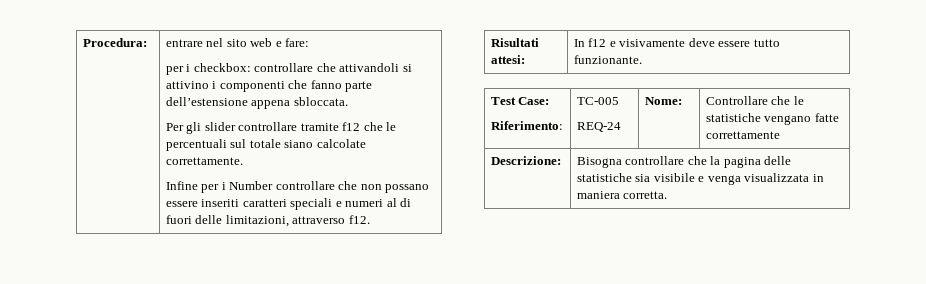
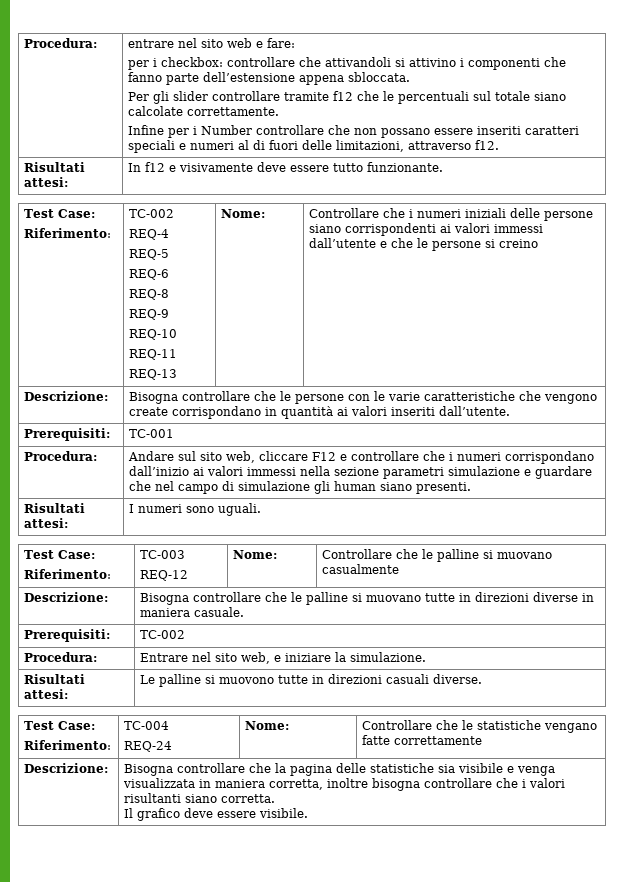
[576,97,619,105] TC-005 -> [129,209,175,218] [129,229,170,240] [129,249,170,260] [129,269,170,280] [129,289,170,300] [129,309,170,320] [129,329,178,340] [129,349,178,360] [129,369,178,380] [221,209,266,218] [309,208,594,221] [309,223,544,236] [309,238,539,251] [24,391,109,401] [129,391,598,404] [129,406,511,419] [24,428,111,441] [129,429,175,438] [24,451,98,461] [128,451,595,464] [129,466,593,479] [129,481,472,494] [24,503,86,513] [24,518,69,528] [129,503,262,516] [24,550,96,559] [24,569,112,579] [140,550,186,559] [140,570,189,581] [233,550,278,559] [322,549,553,562] [322,564,400,574] [24,592,109,602] [140,592,595,605] [140,607,245,617] [24,629,111,642] [140,630,186,639] [24,652,98,662] [140,652,427,664] [24,674,86,684] [24,689,69,699] [140,674,483,687] [24,721,96,730] [24,740,112,750] [124,721,170,730] TC-002 // REQ-4 // REQ-5 // REQ-6 // REQ-8 // REQ-9 // REQ-10 // REQ-11 // REQ-13 | Nome: | Controllare che i numeri iniziali delle persone siano corrispondenti ai valori immessi dall’utente e che le persone si creino // Descrizione: | Bisogna controllare che le persone con le varie caratteristiche che vengono create corrispondano in quantità ai valori inseriti dall’utente. // Prerequisiti: | TC-001 // Procedura: | Andare sul sito web, cliccare F12 e controllare che i numeri corrispondano dall’inizio ai valori immessi nella sezione parametri simulazione e guardare che nel campo di simulazione gli human siano presenti. // Risultati attesi: | I numeri sono uguali. // Test Case: // Riferimento: | TC-003 // REQ-12 | Nome: | Controllare che le palline si muovano casualmente // Descrizione: | Bisogna controllare che le palline si muovano tutte in direzioni diverse in maniera casuale. // Prerequisiti: | TC-002 // Procedura: | Entrare nel sito web, e iniziare la simulazione. // Risultati attesi: | Le palline si muovono tutte in direzioni casuali diverse. // Test Case: // Riferimento: | TC-004
[623,191,668,199] corretta. -> [269,778,566,791] [124,793,276,803] [124,808,309,821] corretta, inoltre bisogna controllare che i valori risultanti siano corretta. // Il grafico deve essere visibile.

